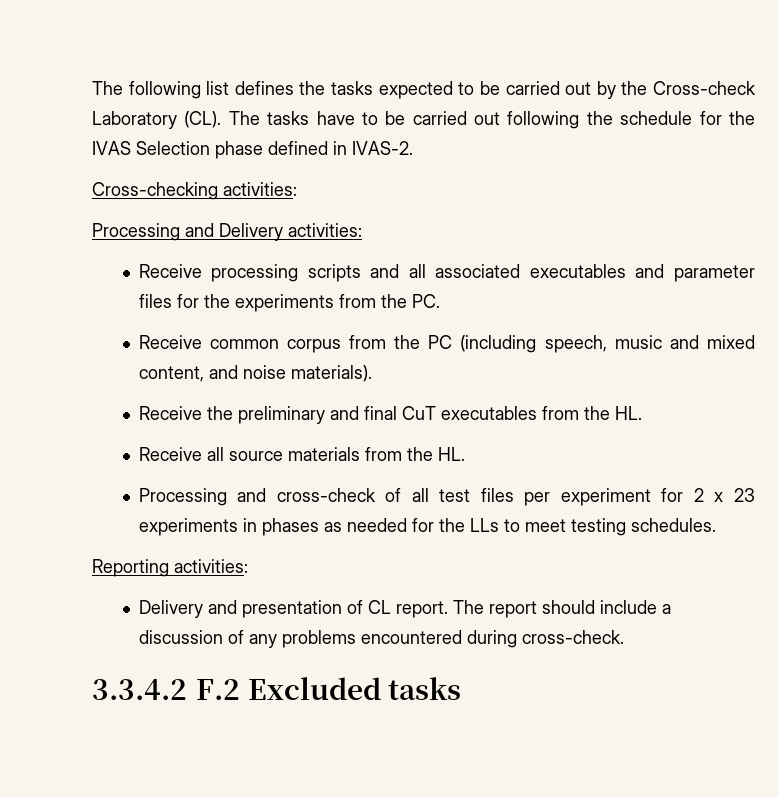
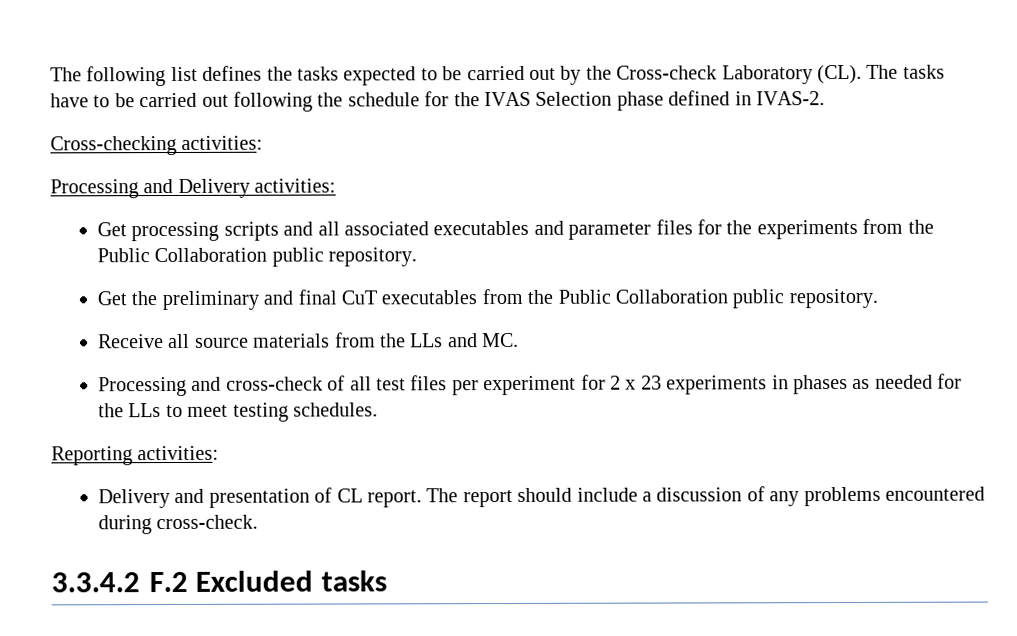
[138,264,202,278] Receive -> [97,222,128,237] Get
[411,294,440,308] [138,335,756,353] [138,365,372,382] [138,406,202,420] PC. // Receive common corpus from the PC (including speech, music and mixed content, and noise materials). // Receive -> [97,247,418,267] [97,291,128,306] Public Collaboration public repository. // Get
[614,406,642,420] HL. -> [557,288,878,309] Public Collaboration public repository.
[437,447,465,461] HL. -> [410,332,520,348] LLs and MC.

